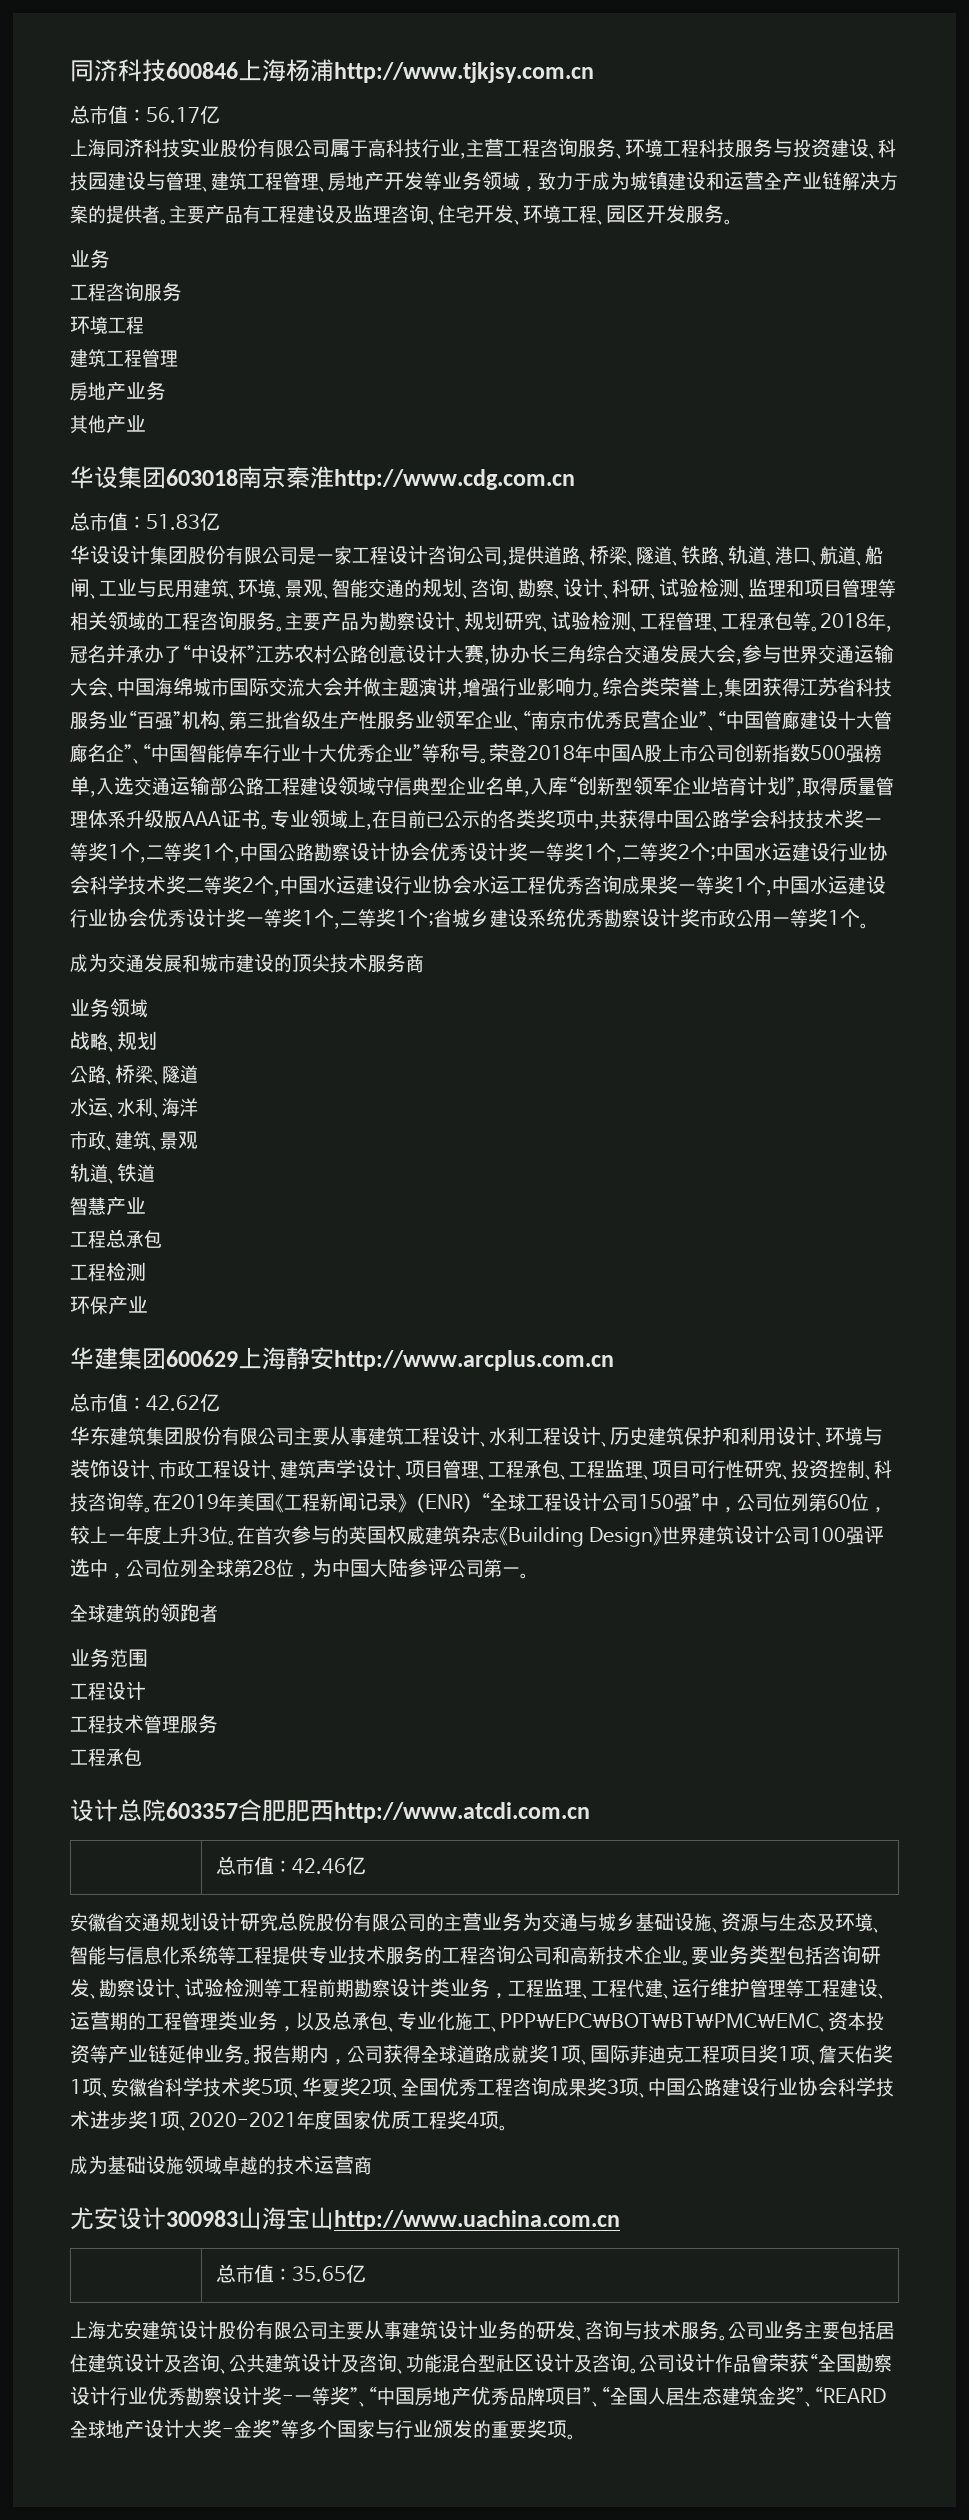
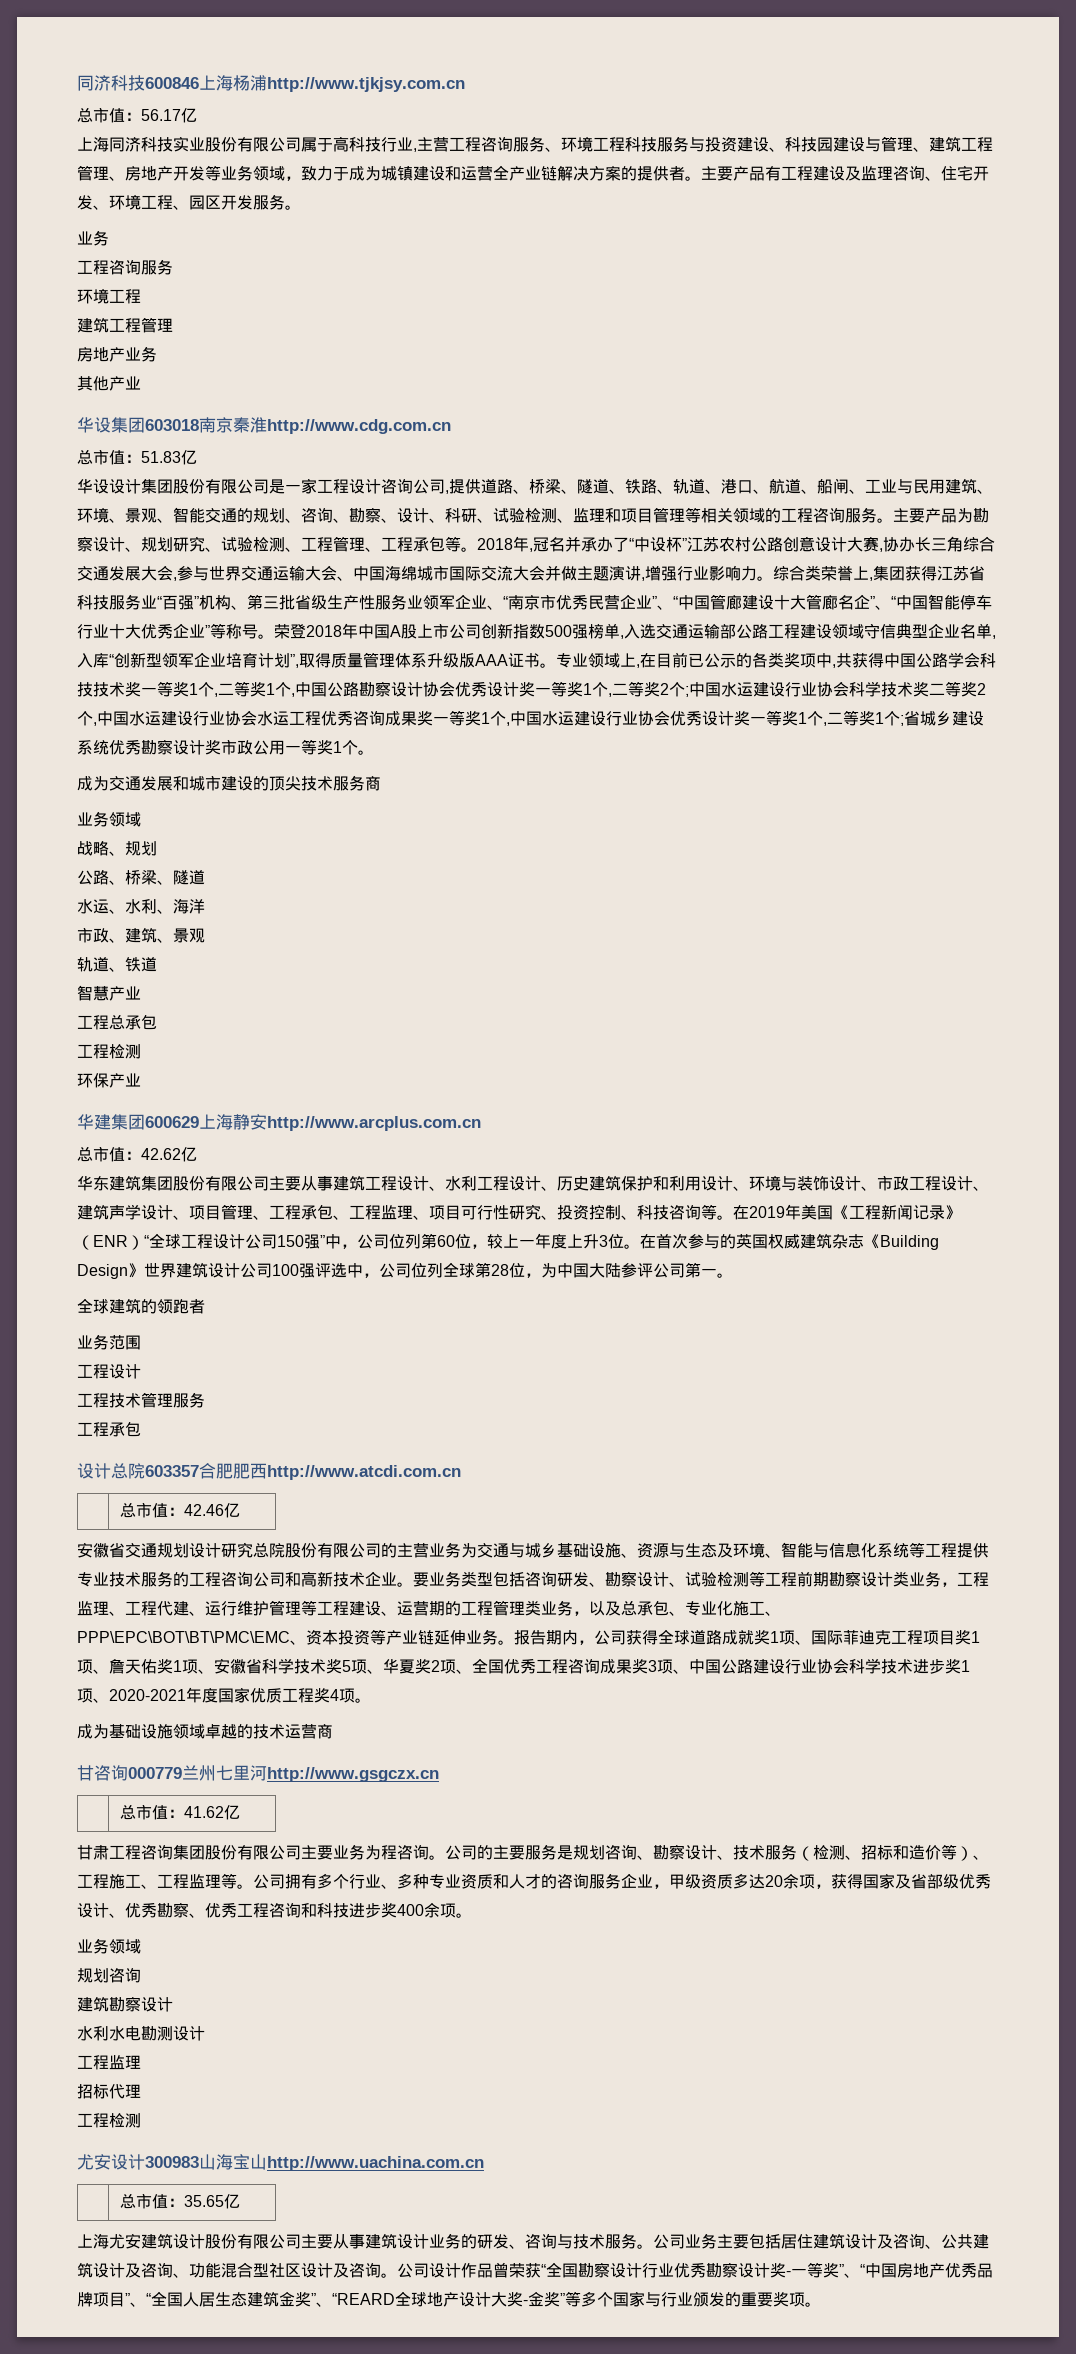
(372, 2165) none -> [77,1765,439,1782] [119,1804,240,1820] [77,1844,989,1861] [77,1873,991,1889] [77,1902,472,1918] [77,1938,141,1954] [77,1967,141,1983] [77,1996,173,2012] [77,2026,205,2041] [77,2055,141,2070] [77,2084,141,2099] [77,2113,141,2128] // 甘咨询000779兰州七里河http://www.gsgczx.cn // | 总市值：41.62亿 // 甘肃工程咨询集团股份有限公司主要业务为程咨询。公司的主要服务是规划咨询、勘察设计、技术服务（检测、招标和造价等）、工程施工、工程监理等。公司拥有多个行业、多种专业资质和人才的咨询服务企业，甲级资质多达20余项，获得国家及省部级优秀设计、优秀勘察、优秀工程咨询和科技进步奖400余项。 // 业务领域 // 规划咨询 // 建筑勘察设计 // 水利水电勘测设计 // 工程监理 // 招标代理 // 工程检测

